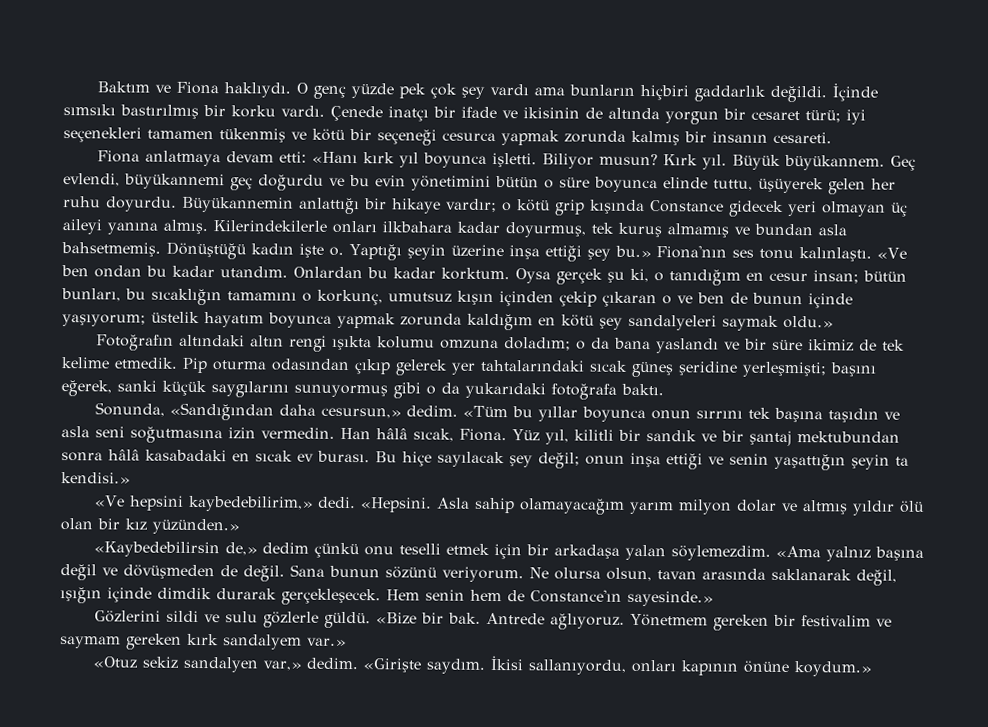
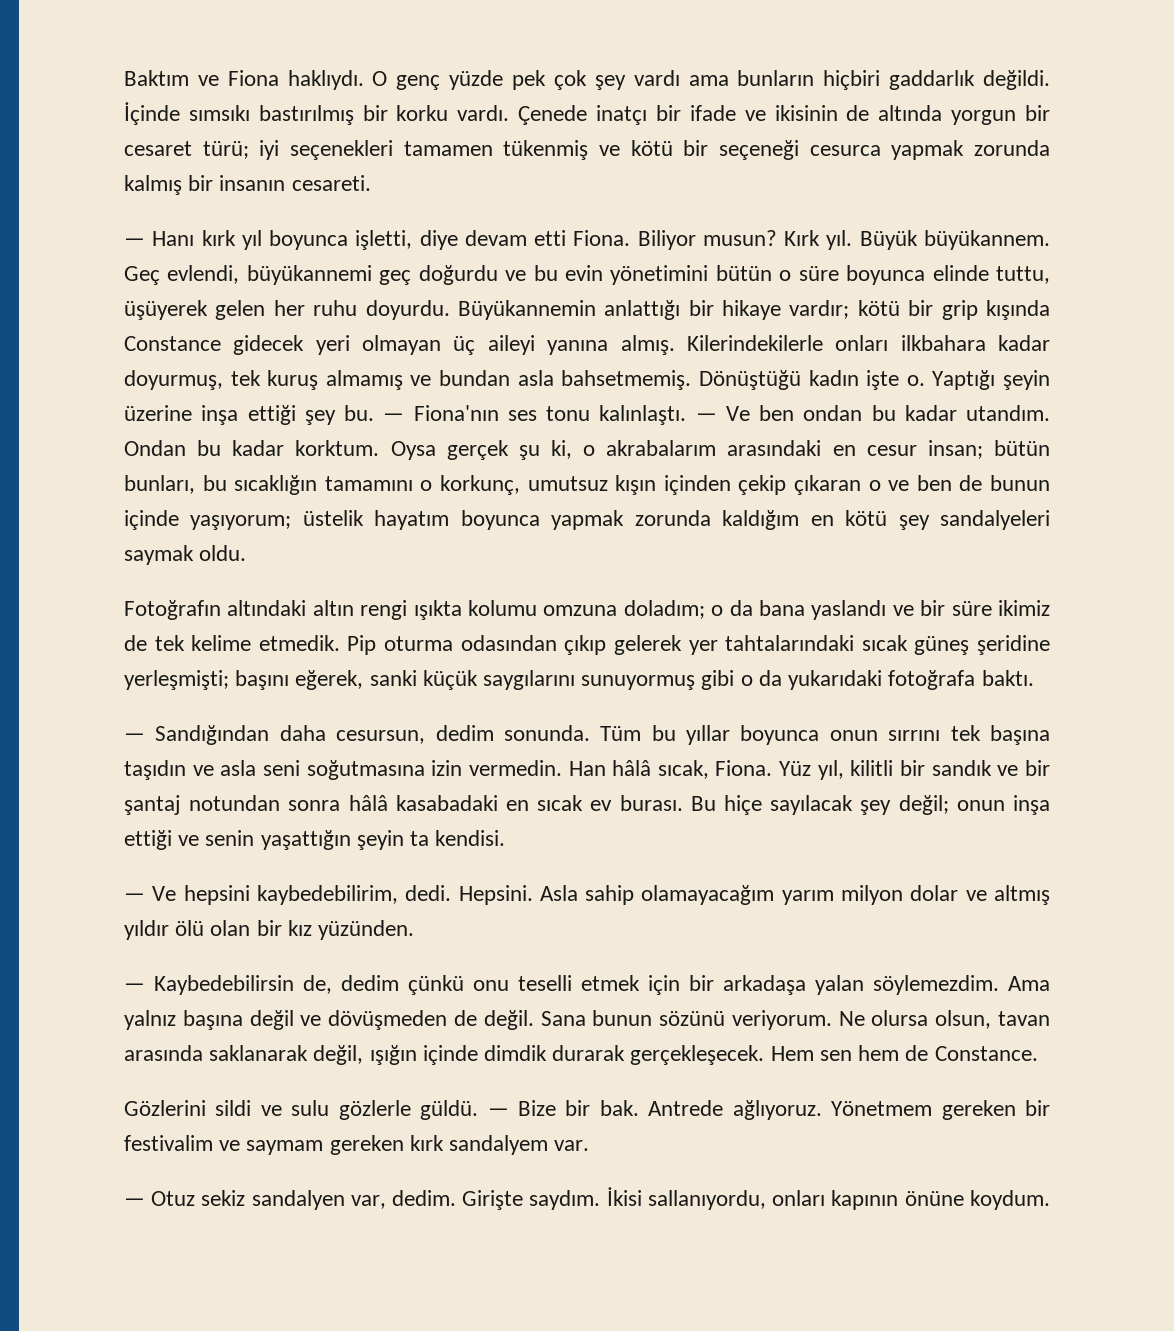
[96,150,537,168] Fiona anlatmaya devam etti: «Hanı kırk yıl boyunca işletti. -> [124,230,631,250] — Hanı kırk yıl boyunca işletti, diye devam etti Fiona.
[502,199,551,212] o kötü -> [857,300,934,316] kötü bir
[614,245,652,258] bu.» -> [344,405,405,421] bu. —
[876,247,907,259] «Ve -> [695,406,750,421] — Ve
[293,266,363,279] Onlardan -> [124,440,186,456] Ondan
[669,269,741,286] tanıdığım -> [606,440,822,456] akrabalarım arasındaki
[783,315,834,329] oldu.» -> [199,545,247,561] oldu.
[94,402,508,421] Sonunda, «Sandığından daha cesursun,» dedim. «Tüm -> [124,725,642,745] — Sandığından daha cesursun, dedim sonunda. Tüm
[796,431,900,443] mektubundan -> [189,795,281,811] notundan
[61,472,131,484] [94,495,432,513] kendisi.» // «Ve hepsini kaybedebilirim,» dedi. «Hepsini. -> [435,830,506,846] [124,885,533,905] kendisi. // — Ve hepsini kaybedebilirim, dedi. Hepsini.
[152,518,240,535] [93,541,258,558] yüzünden.» // «Kaybedebilirsin de,» -> [318,920,415,940] [124,975,332,995] yüzünden. // — Kaybedebilirsin de,
[775,545,821,558] «Ama -> [1008,976,1050,991] Ama
[425,589,465,601] senin -> [819,1050,852,1061] sen
[530,589,714,607] Constance'ın sayesinde.» -> [934,1046,1038,1061] Constance.
[375,612,417,625] «Bize -> [487,1100,556,1116] — Bize
[307,637,347,646] [92,656,421,673] var.» // «Otuz sekiz sandalyen var,» dedim. «Girişte -> [554,1140,590,1151] [124,1190,524,1210] var. // — Otuz sekiz sandalyen var, dedim. Girişte
[793,661,872,677] koydum.» -> [969,1190,1050,1210] koydum.

